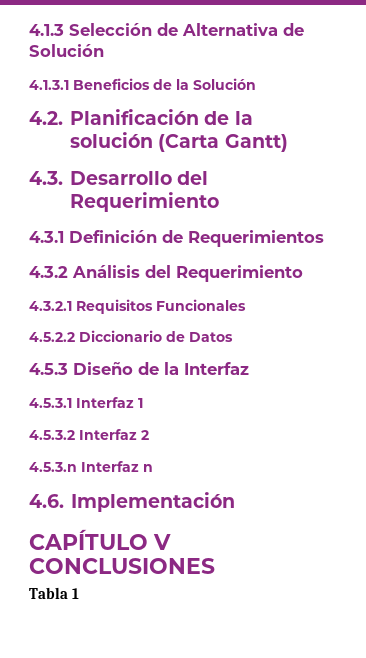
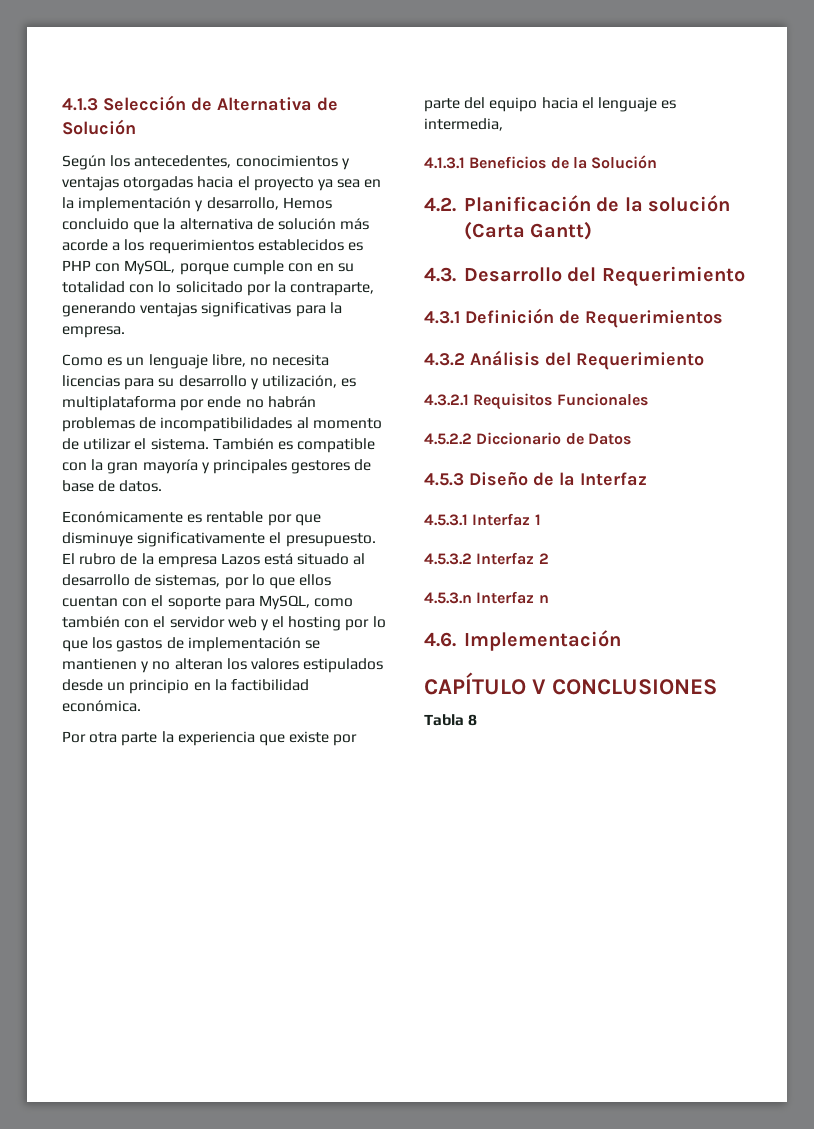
(104, 50) none -> [62,155,350,170] [62,176,382,191] [62,197,332,212] [62,218,370,233] [62,239,363,254] [62,260,355,275] [62,281,375,296] [62,302,342,317] [62,326,125,338] [62,354,330,369] [62,375,357,390] [62,396,316,411] [62,417,382,432] [62,438,376,453] [62,459,372,474] [62,480,163,492] [62,511,321,526] [62,532,376,547] [62,553,366,568] [62,574,332,589] [62,595,354,610] [62,616,386,631] [62,637,320,652] [62,658,384,673] [62,679,309,694] [62,700,141,712] [62,731,358,746] [424,97,677,112] [424,118,503,131] // Según los antecedentes, conocimientos y ventajas otorgadas hacia el proyecto ya sea en la implementación y desarrollo, Hemos concluido que la alternativa de solución más acorde a los requerimientos establecidos es PHP con MySQL, porque cumple con en su totalidad con lo solicitado por la contraparte, generando ventajas significativas para la empresa. // Como es un lenguaje libre, no necesita licencias para su desarrollo y utilización, es multiplataforma por ende no habrán problemas de incompatibilidades al momento de utilizar el sistema. También es compatible con la gran mayoría y principales gestores de base de datos. // Económicamente es rentable por que disminuye significativamente el presupuesto. El rubro de la empresa Lazos está situado al desarrollo de sistemas, por lo que ellos cuentan con el soporte para MySQL, como también con el servidor web y el hosting por lo que los gastos de implementación se mantienen y no alteran los valores estipulados desde un principio en la factibilidad económica. // Por otra parte la experiencia que existe por parte del equipo hacia el lenguaje es intermedia,
[71,588,79,599] 1 -> [468,714,478,726] 8

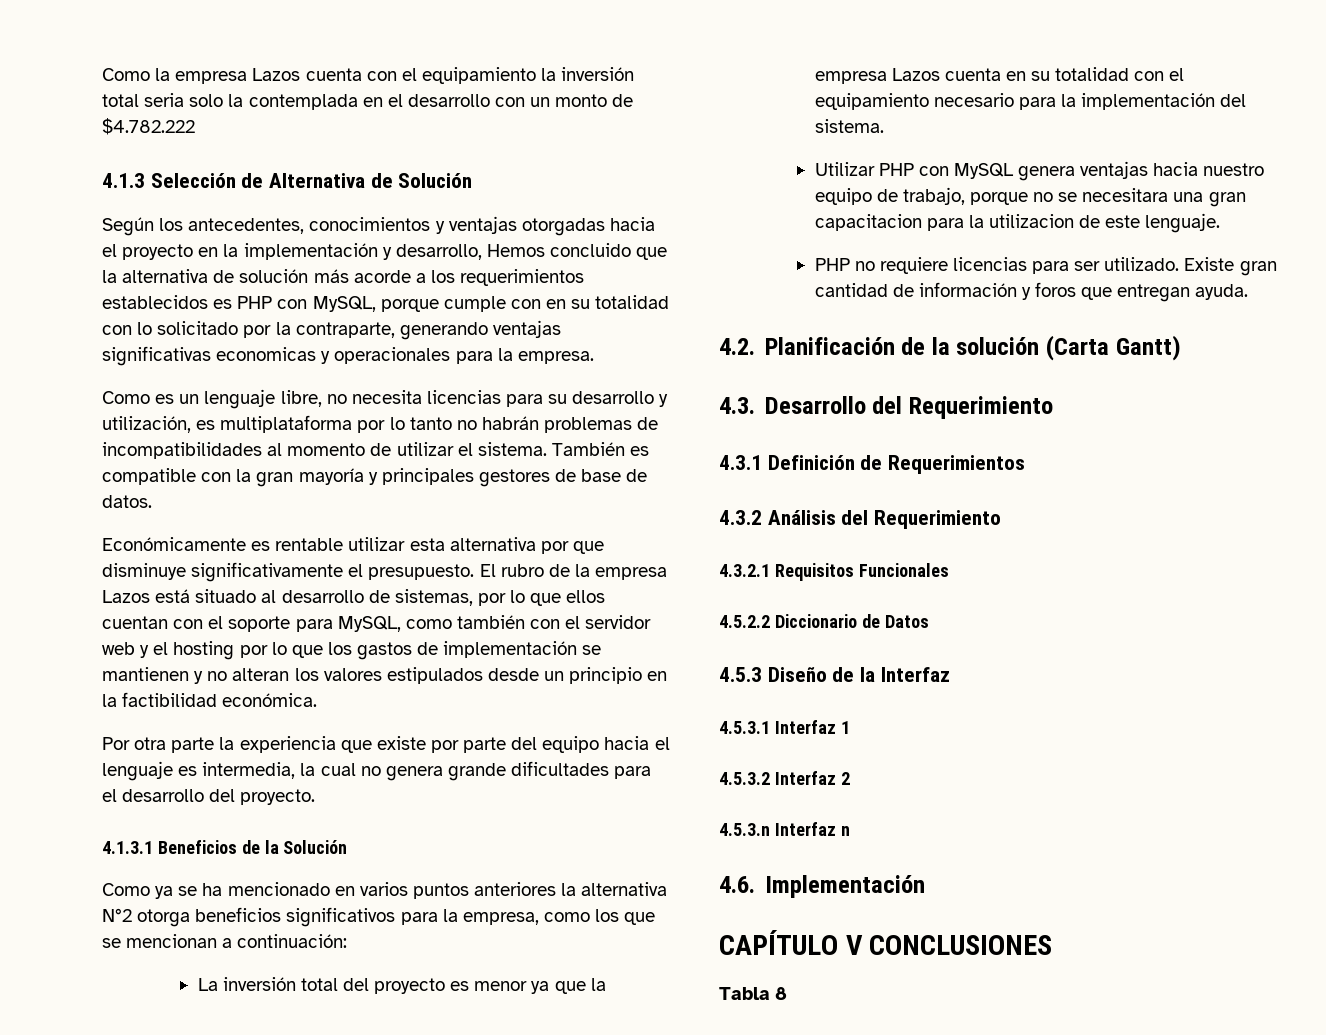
(62, 104) none -> [102,67,635,84] [102,93,634,110] [102,118,195,135] Como la empresa Lazos cuenta con el equipamiento la inversión total seria solo la contemplada en el desarrollo con un monto de $4.782.222 //
[317,179,361,191] ya sea -> (194, 252) none
(292, 309) none -> [216,347,451,364] economicas y operacionales
[207,396,242,408] ende -> [389,417,452,430] lo tanto
(264, 517) none -> [348,537,536,551] utilizar esta alternativa
(503, 124) none -> [300,761,652,781] [102,789,316,805] la cual no genera grande dificultades para el desarrollo del proyecto.
(658, 162) none -> [102,882,668,899] [102,907,656,927] [102,934,348,948] [197,977,606,994] [814,67,1185,84] [814,93,1247,110] [814,119,884,133] [814,161,1265,181] [814,187,1246,207] [814,213,1221,233] [814,257,1277,276] [814,282,1249,302] // Como ya se ha mencionado en varios puntos anteriores la alternativa N°2 otorga beneficios significativos para la empresa, como los que se mencionan a continuación: // La inversión total del proyecto es menor ya que la empresa Lazos cuenta en su totalidad con el equipamiento necesario para la implementación del sistema. // Utilizar PHP con MySQL genera ventajas hacia nuestro equipo de trabajo, porque no se necesitara una gran capacitacion para la utilizacion de este lenguaje. // PHP no requiere licencias para ser utilizado. Existe gran cantidad de información y foros que entregan ayuda.

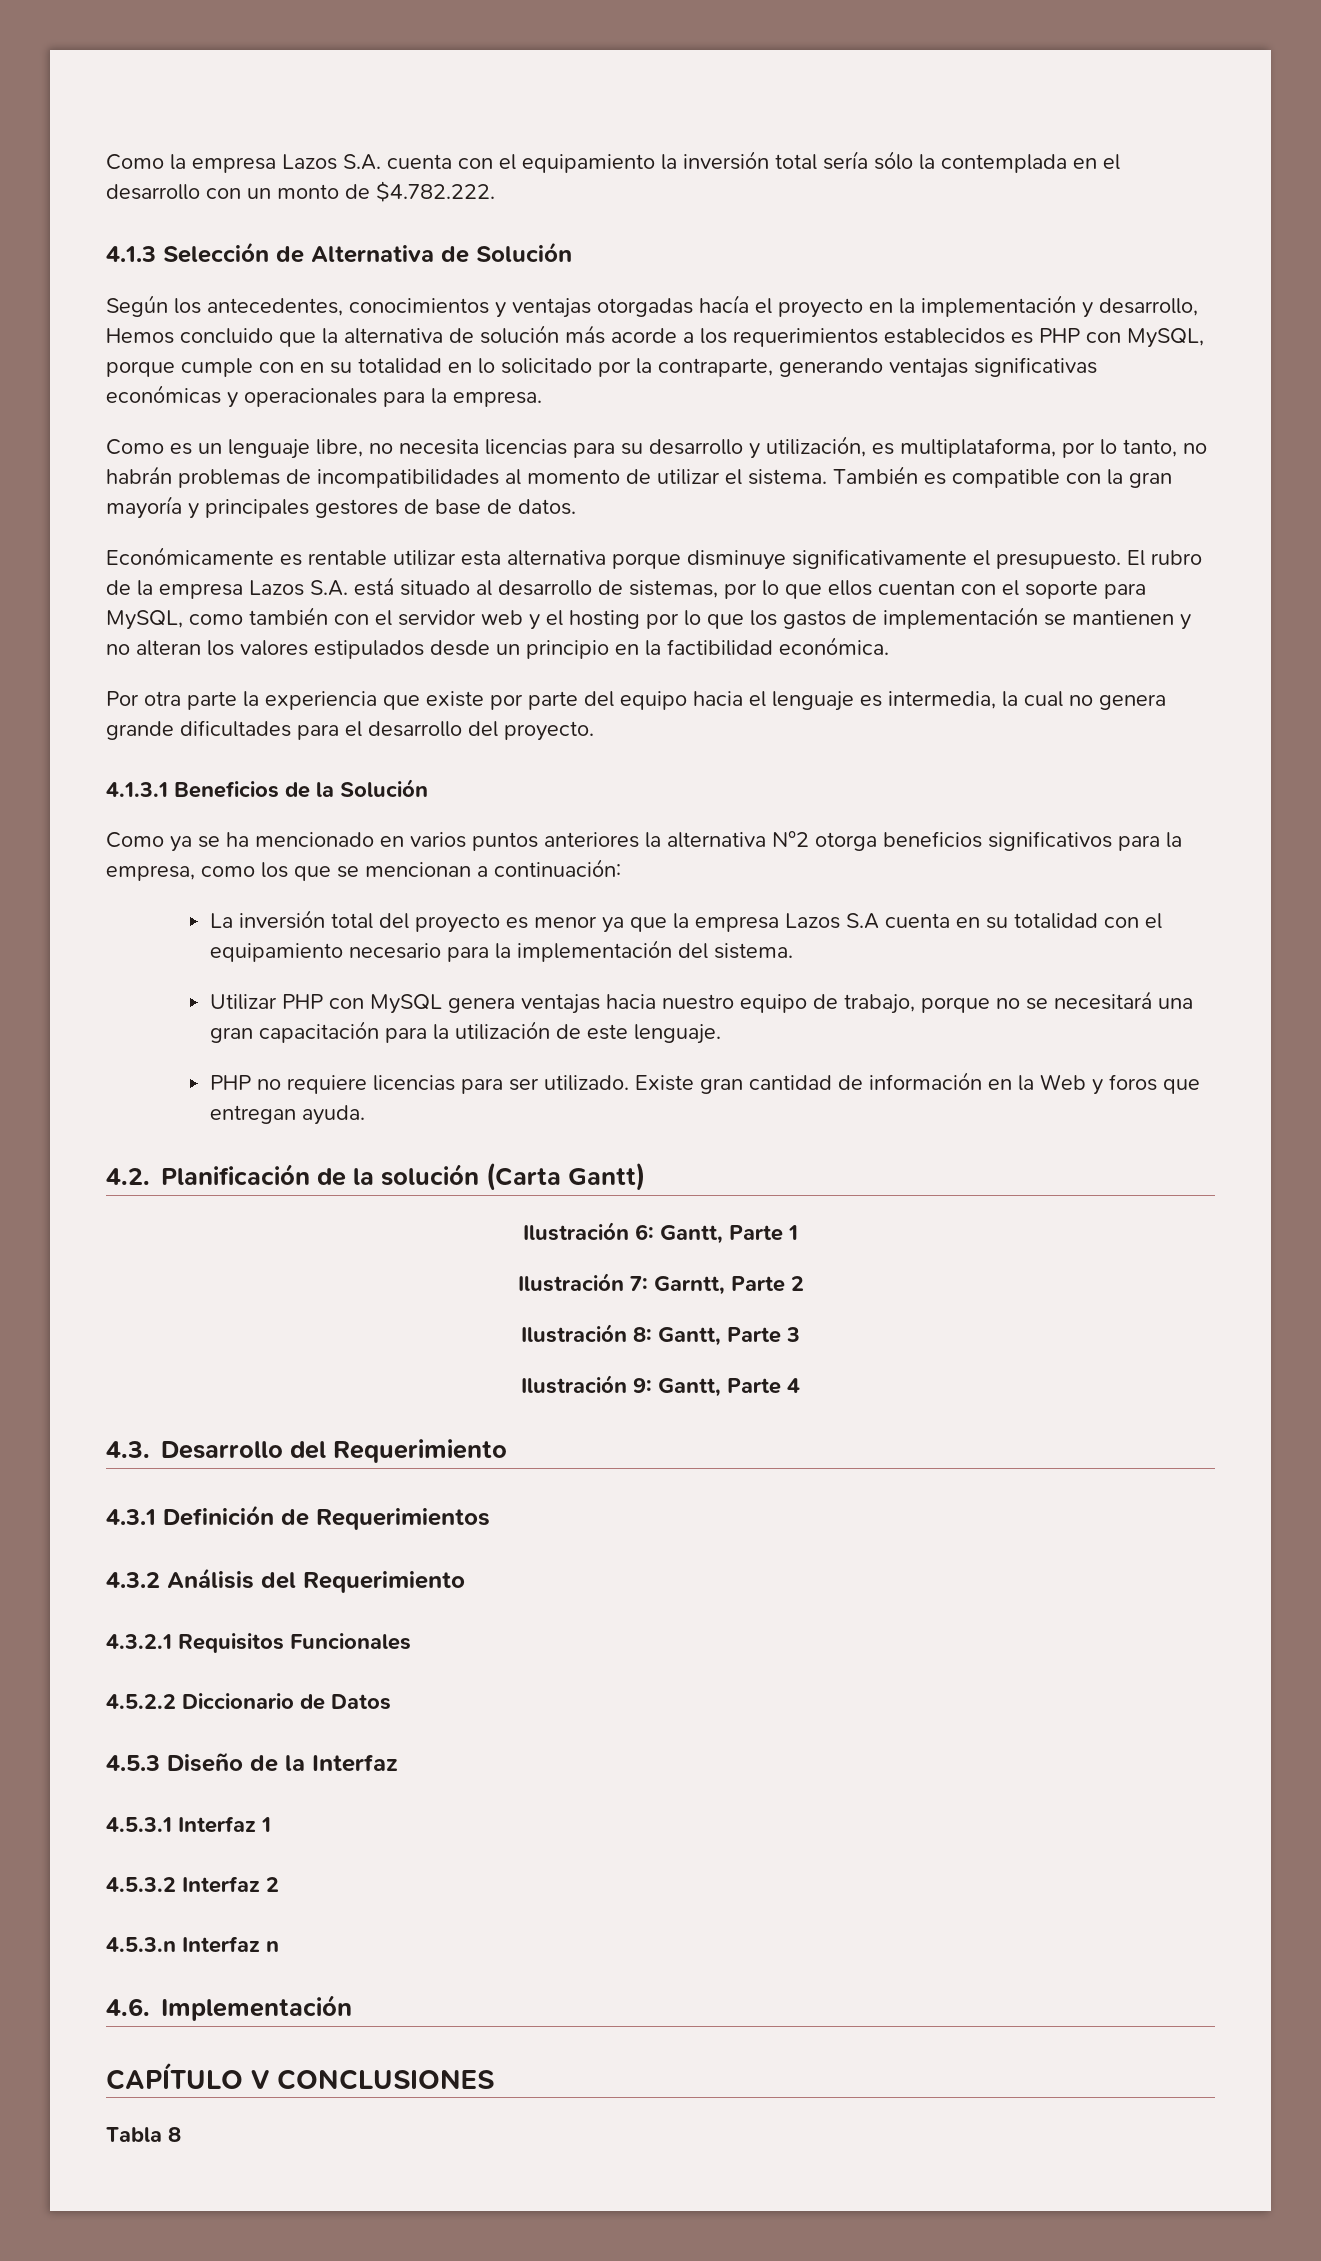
(301, 74) none -> [343,154,381,170] S.A.
[144,93,224,107] seria solo -> [823,151,913,170] sería sólo
[102,118,195,135] $4.782.222 -> [376,181,495,202] $4.782.222.
[609,217,655,231] hacia -> [699,295,749,313] hacía
[102,325,132,335] con -> [448,362,472,373] en
[216,347,317,361] economicas -> [106,385,221,404] económicas
[220,415,452,433] multiplataforma por lo tanto -> [900,438,1177,458] multiplataforma, por lo tanto,
[540,541,604,554] por que -> [612,553,681,569] porque
(150, 596) none -> [310,580,348,596] S.A.
(940, 74) none -> [846,913,880,929] S.A
[1082,188,1169,202] necesitara -> [1054,991,1153,1010] necesitará
[814,214,1074,231] capacitacion para la utilizacion -> [259,1021,551,1043] capacitación para la utilización
(1017, 289) none -> [988,1074,1087,1091] en la Web
(1181, 348) none -> [523,1222,798,1244] [517,1273,804,1295] [521,1324,800,1346] [521,1375,800,1397] // Ilustración 6: Gantt, Parte 1 // Ilustración 7: Garntt, Parte 2 // Ilustración 8: Gantt, Parte 3 // Ilustración 9: Gantt, Parte 4

